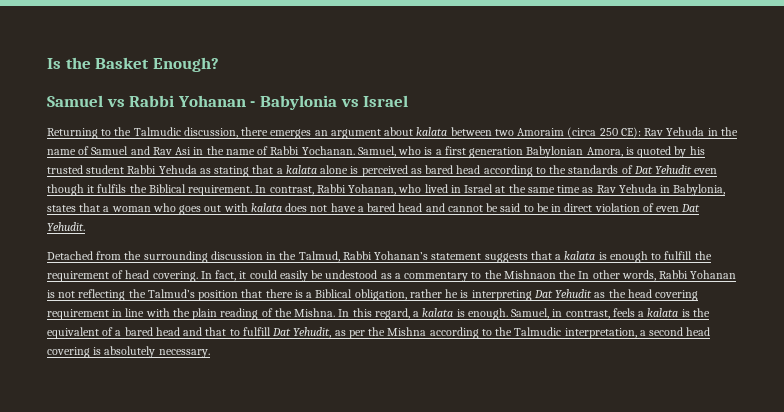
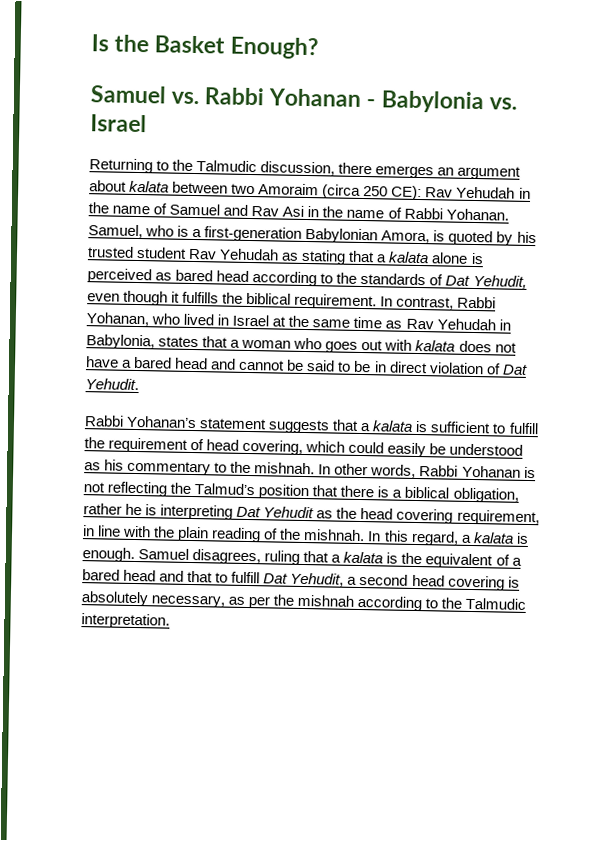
[106,99,125,107] vs -> [171,91,200,105] vs.
[340,99,359,107] vs -> [489,97,518,110] vs.
[666,127,705,136] Yehuda -> [456,186,516,199] Yehudah
[301,146,355,155] Yochanan. -> [445,208,509,221] Yohanan.
[444,146,524,158] first generation -> [204,226,303,242] first-generation
[127,165,197,174] Rabbi Yehuda -> [188,248,280,261] Rav Yehudah
[655,165,693,174] Yehudit -> [472,274,527,289] Yehudit,
[97,184,186,193] fulfils the Biblical -> [182,291,292,305] fulfills the biblical
[618,184,657,193] Yehuda -> [436,318,496,331] Yehudah
[656,206,680,212] even -> (501, 369) none
[47,251,340,263] Detached from the surrounding discussion in the Talmud, -> (139, 384) none
[609,251,648,263] enough -> [430,421,492,434] sufficient
[152,270,401,282] covering. In fact, it could easily be undestood as a -> [242,439,524,458] [84,459,125,471] covering, which could easily be understood as his
[503,270,577,279] Mishnaon the -> [254,462,316,475] mishnah.
[315,289,353,298] Biblical -> [404,486,450,499] biblical
[47,309,109,320] requirement -> [456,509,540,526] requirement,
[294,308,336,317] Mishna. -> [303,529,366,542] mishnah.
[511,308,635,319] Samuel, in contrast, feels -> [138,548,330,565] Samuel disagrees, ruling that
[334,327,637,339] as per the Mishna according to the Talmudic interpretation, -> (345, 579) none
[158,349,210,358] necessary. -> [151,594,527,612] [81,613,170,629] necessary, as per the mishnah according to the Talmudic interpretation.

